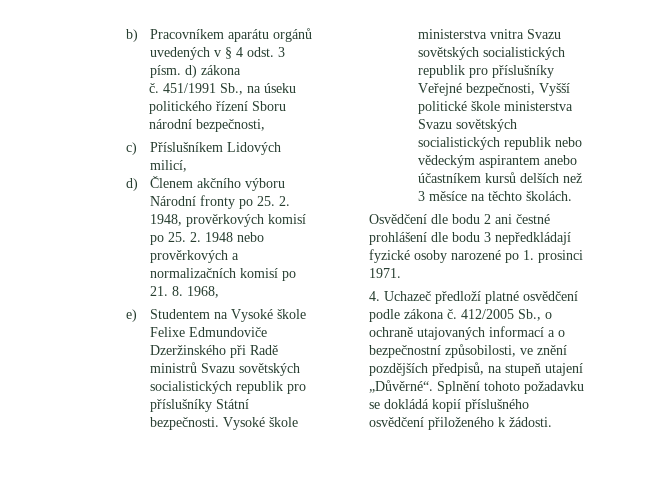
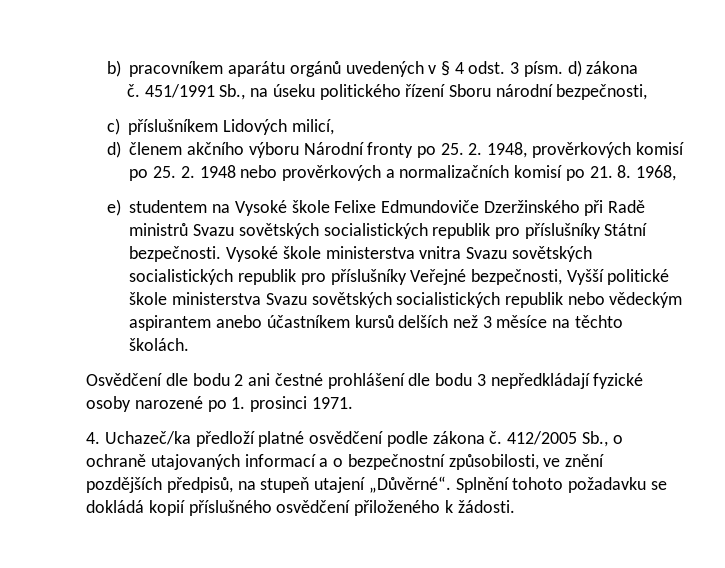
[150,29,225,39] Pracovníkem -> [129,61,224,77] pracovníkem
[150,142,224,152] Příslušníkem -> [128,119,219,135] příslušníkem
[150,176,194,188] Členem -> [129,142,183,155] členem
[150,309,211,319] Studentem -> [129,200,208,213] studentem
[383,291,431,301] Uchazeč -> [105,431,192,445] Uchazeč/ka

